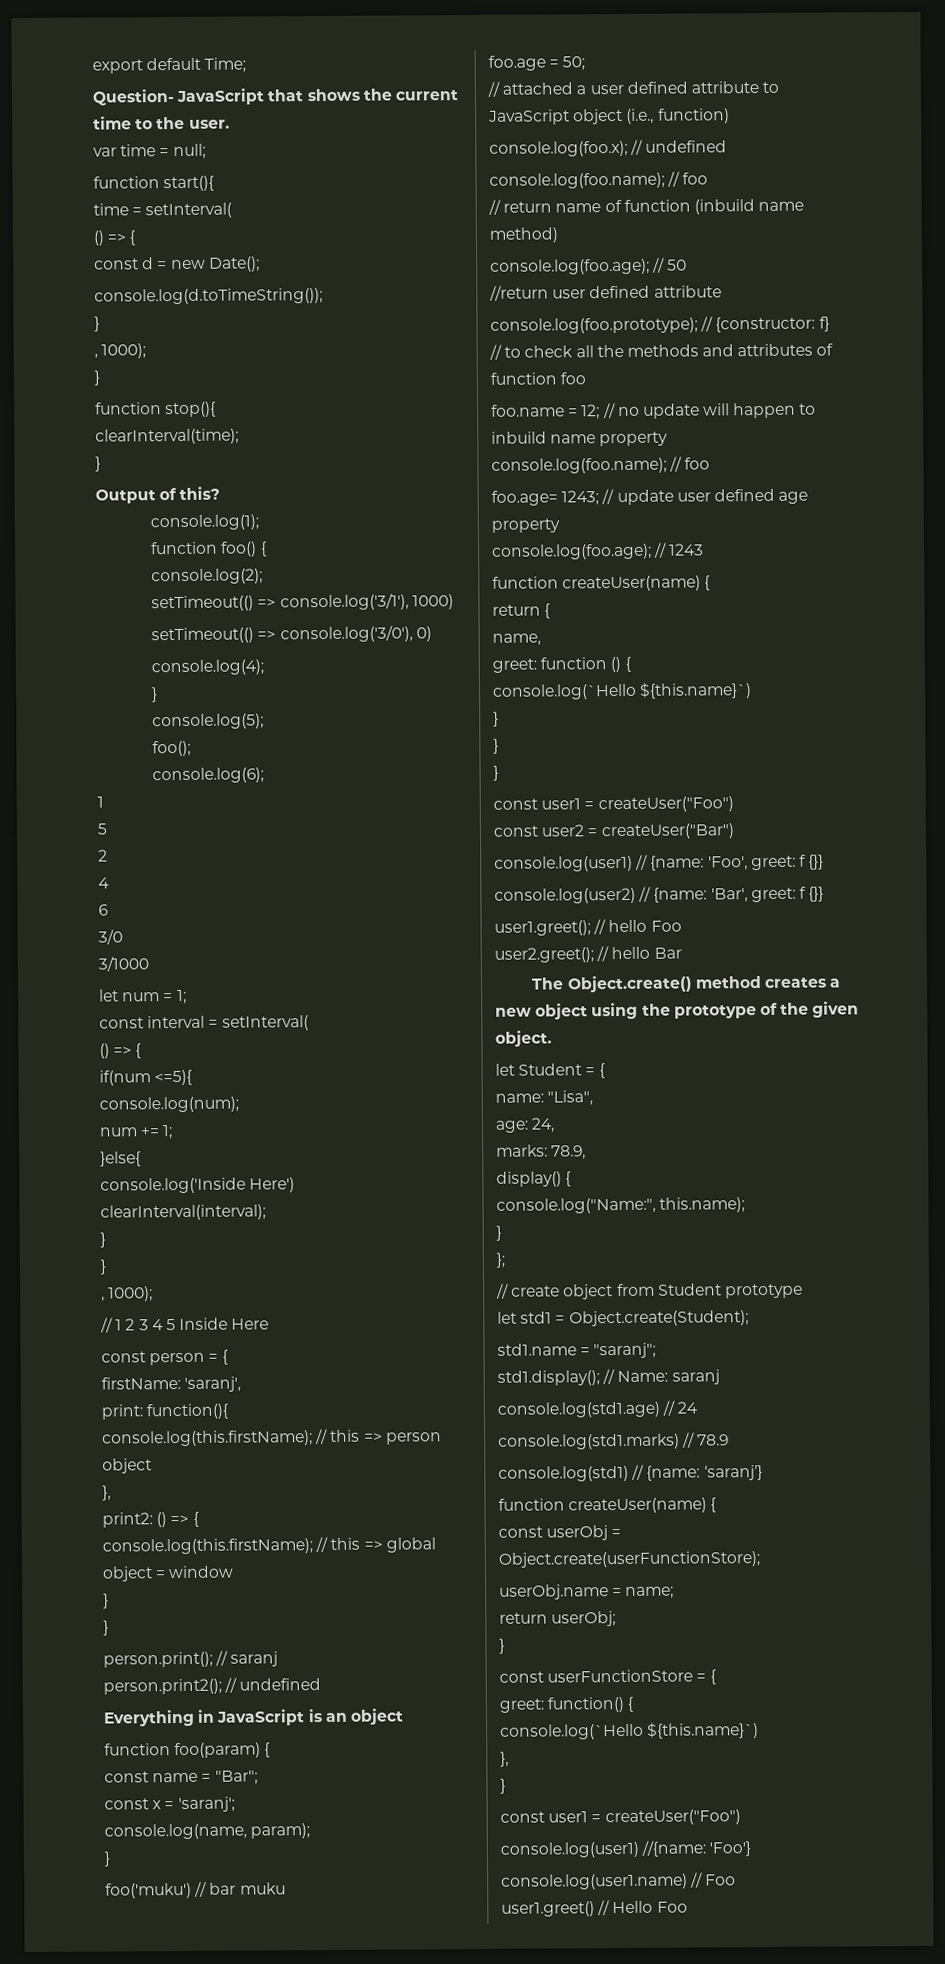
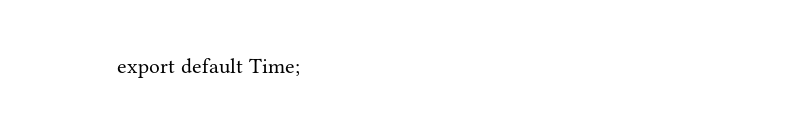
[92,88,458,106] [93,116,230,130] [93,143,206,160] [93,175,215,192] [93,202,233,219] [93,230,136,246] [94,256,260,272] [94,288,323,305] [94,316,100,332] [94,343,147,359] [94,370,100,386] [95,401,217,418] [95,428,239,445] [95,456,101,472] [95,486,221,504] [150,514,260,531] [150,541,267,557] [151,568,264,585] [151,593,454,612] [151,625,432,644] [151,659,265,676] [151,687,159,703] [152,713,265,730] [152,740,192,757] [152,767,265,784] [97,796,104,808] [97,823,107,835] [98,849,108,862] [98,877,110,889] [98,904,108,916] [98,929,123,945] [98,956,149,972] [99,989,187,1005] [99,1015,309,1031] [99,1043,142,1059] [99,1069,193,1086] [99,1096,239,1113] [99,1125,174,1140] [100,1151,141,1167] [100,1177,296,1194] [100,1204,266,1221] [100,1232,106,1248] [100,1259,106,1275] [101,1286,154,1302] [100,1317,270,1333] [101,1349,228,1366] [101,1376,242,1392] [101,1403,229,1420] [102,1428,442,1447] [102,1458,152,1474] [102,1485,111,1501] [102,1511,199,1528] [102,1536,436,1555] [102,1565,235,1582] [103,1593,109,1609] [103,1620,109,1636] [103,1650,279,1668] [103,1677,322,1695] [103,1708,404,1727] [104,1742,271,1759] [104,1770,258,1785] [104,1796,235,1813] [104,1823,311,1840] [104,1851,111,1867] [105,1881,286,1899] [488,55,586,71] [487,81,780,97] [488,108,730,125] [489,139,728,157] [489,171,709,189] [488,199,805,215] [489,227,558,243] [490,257,688,275] [489,285,722,301] [490,316,830,334] [489,343,834,360] [490,372,587,385] [491,402,817,420] [491,431,669,447] [491,456,711,474] [491,488,809,506] [491,518,560,533] [492,542,705,560] [492,575,711,592] [492,603,551,619] [492,633,541,646] [492,656,631,673] [492,682,753,700] [493,711,499,727] [493,738,499,754] [493,765,499,781] [493,796,734,813] [493,823,735,840] [494,854,825,872] [494,886,825,904] [494,919,682,936] [494,946,682,963] [531,975,842,993] [495,1001,860,1020] [495,1030,552,1047] [495,1063,605,1079] [495,1090,594,1106] [495,1117,556,1133] [496,1144,587,1160] [496,1171,572,1187] [496,1197,746,1214] [496,1225,502,1241] [496,1252,505,1268] [496,1283,803,1300] [497,1310,749,1327] [497,1342,657,1359] [497,1369,720,1386] [497,1400,699,1418] [498,1432,730,1450] [498,1464,763,1482] [498,1497,717,1514] [498,1525,622,1541] [498,1551,760,1568] [499,1584,675,1600] [499,1611,617,1627] [499,1638,505,1654] [499,1669,716,1685] [499,1696,634,1713] [500,1722,760,1740] [500,1751,509,1767] [500,1778,506,1794] [500,1809,741,1826] [500,1840,752,1858] [501,1872,737,1890] [501,1900,688,1917] // Question- JavaScript that shows the current time to the user. // var time = null; // function start(){ // time = setInterval( // () => { // const d = new Date(); // console.log(d.toTimeString()); // } // , 1000); // } // function stop(){ // clearInterval(time); // } // Output of this? // console.log(1); // function foo() { // console.log(2); // setTimeout(() => console.log('3/1'), 1000) // setTimeout(() => console.log('3/0'), 0) // console.log(4); // } // console.log(5); // foo(); // console.log(6); // 1 // 5 // 2 // 4 // 6 // 3/0 // 3/1000 // let num = 1; // const interval = setInterval( // () => { // if(num <=5){ // console.log(num); // num += 1; // }else{ // console.log('Inside Here') // clearInterval(interval); // } // } // , 1000); // // 1 2 3 4 5 Inside Here // const person = { // firstName: 'saranj', // print: function(){ // console.log(this.firstName); // this => person object // }, // print2: () => { // console.log(this.firstName); // this => global object = window // } // } // person.print(); // saranj // person.print2(); // undefined // Everything in JavaScript is an object // function foo(param) { // const name = "Bar"; // const x = 'saranj'; // console.log(name, param); // } // foo('muku') // bar muku // foo.age = 50; // // attached a user defined attribute to JavaScript object (i.e., function) // console.log(foo.x); // undefined // console.log(foo.name); // foo // // return name of function (inbuild name method) // console.log(foo.age); // 50 // //return user defined attribute // console.log(foo.prototype); // {constructor: f} // // to check all the methods and attributes of function foo // foo.name = 12; // no update will happen to inbuild name property // console.log(foo.name); // foo // foo.age= 1243; // update user defined age property // console.log(foo.age); // 1243 // function createUser(name) { // return { // name, // greet: function () { // console.log(`Hello ${this.name}`) // } // } // } // const user1 = createUser("Foo") // const user2 = createUser("Bar") // console.log(user1) // {name: 'Foo', greet: f {}} // console.log(user2) // {name: 'Bar', greet: f {}} // user1.greet(); // hello Foo // user2.greet(); // hello Bar // The Object.create() method creates a new object using the prototype of the given object. // let Student = { // name: "Lisa", // age: 24, // marks: 78.9, // display() { // console.log("Name:", this.name); // } // }; // // create object from Student prototype // let std1 = Object.create(Student); // std1.name = "saranj"; // std1.display(); // Name: saranj // console.log(std1.age) // 24 // console.log(std1.marks) // 78.9 // console.log(std1) // {name: ‘saranj’} // function createUser(name) { // const userObj = Object.create(userFunctionStore); // userObj.name = name; // return userObj; // } // const userFunctionStore = { // greet: function() { // console.log(`Hello ${this.name}`) // }, // } // const user1 = createUser("Foo") // console.log(user1) //{name: 'Foo'} // console.log(user1.name) // Foo // user1.greet() // Hello Foo -> (300, 67) none

